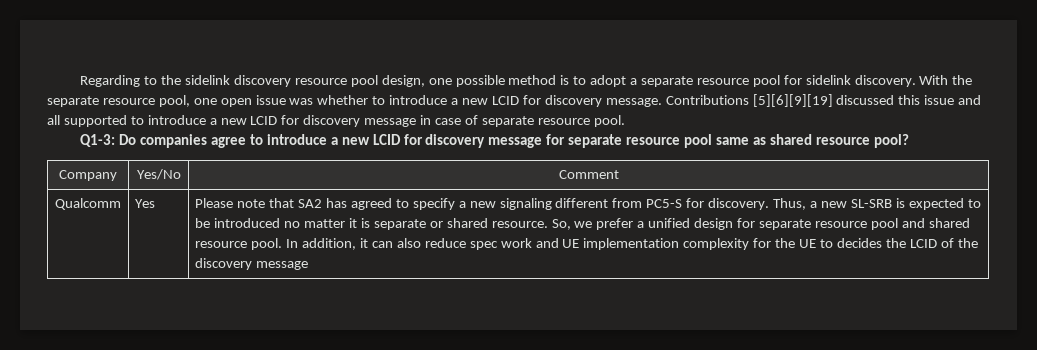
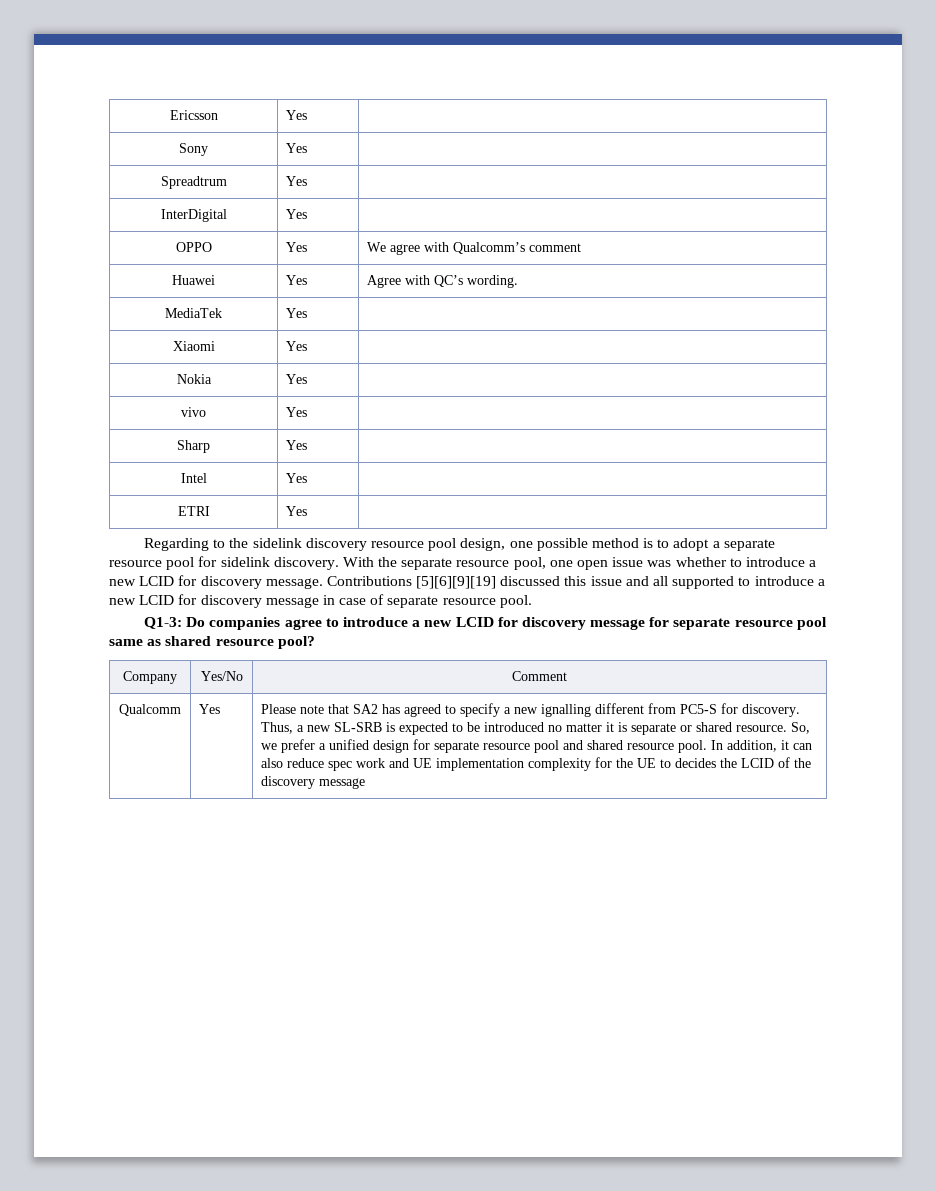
(80, 81) none -> [169,110,218,120] [286,110,308,120] [179,143,208,156] [286,143,308,153] [160,176,227,189] [286,176,308,186] [160,209,227,222] [286,209,308,219] [175,242,212,252] [286,242,308,252] [367,242,582,255] [172,275,215,285] [286,275,308,285] [367,275,519,288] [165,308,222,318] [286,308,308,318] [172,341,215,351] [286,341,308,351] [176,374,212,384] [286,374,308,384] [181,407,206,417] [286,407,308,417] [177,440,210,453] [286,440,308,450] [180,473,207,483] [286,473,308,483] [177,506,210,516] [286,506,308,516] Ericsson | Yes | // Sony | Yes | // Spreadtrum | Yes | // InterDigital | Yes | // OPPO | Yes | We agree with Qualcomm’s comment // Huawei | Yes | Agree with QC’s wording. // MediaTek | Yes | // Xiaomi | Yes | // Nokia | Yes | // vivo | Yes | // Sharp | Yes | // Intel | Yes | // ETRI | Yes | //
[499,198,552,210] signaling -> [541,704,592,717] ignalling

